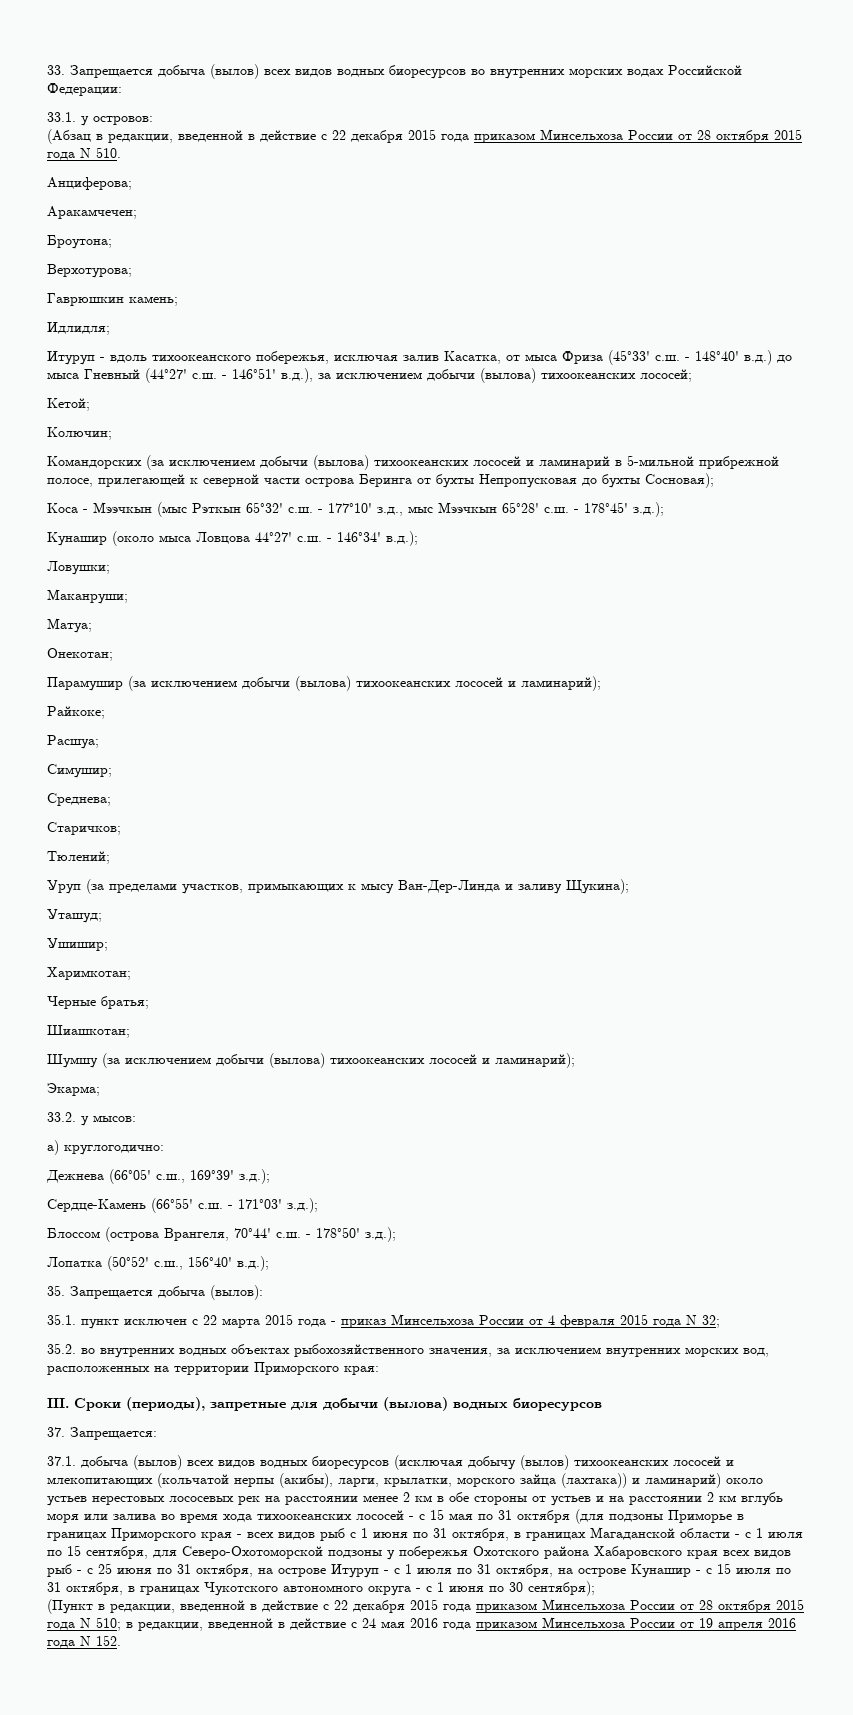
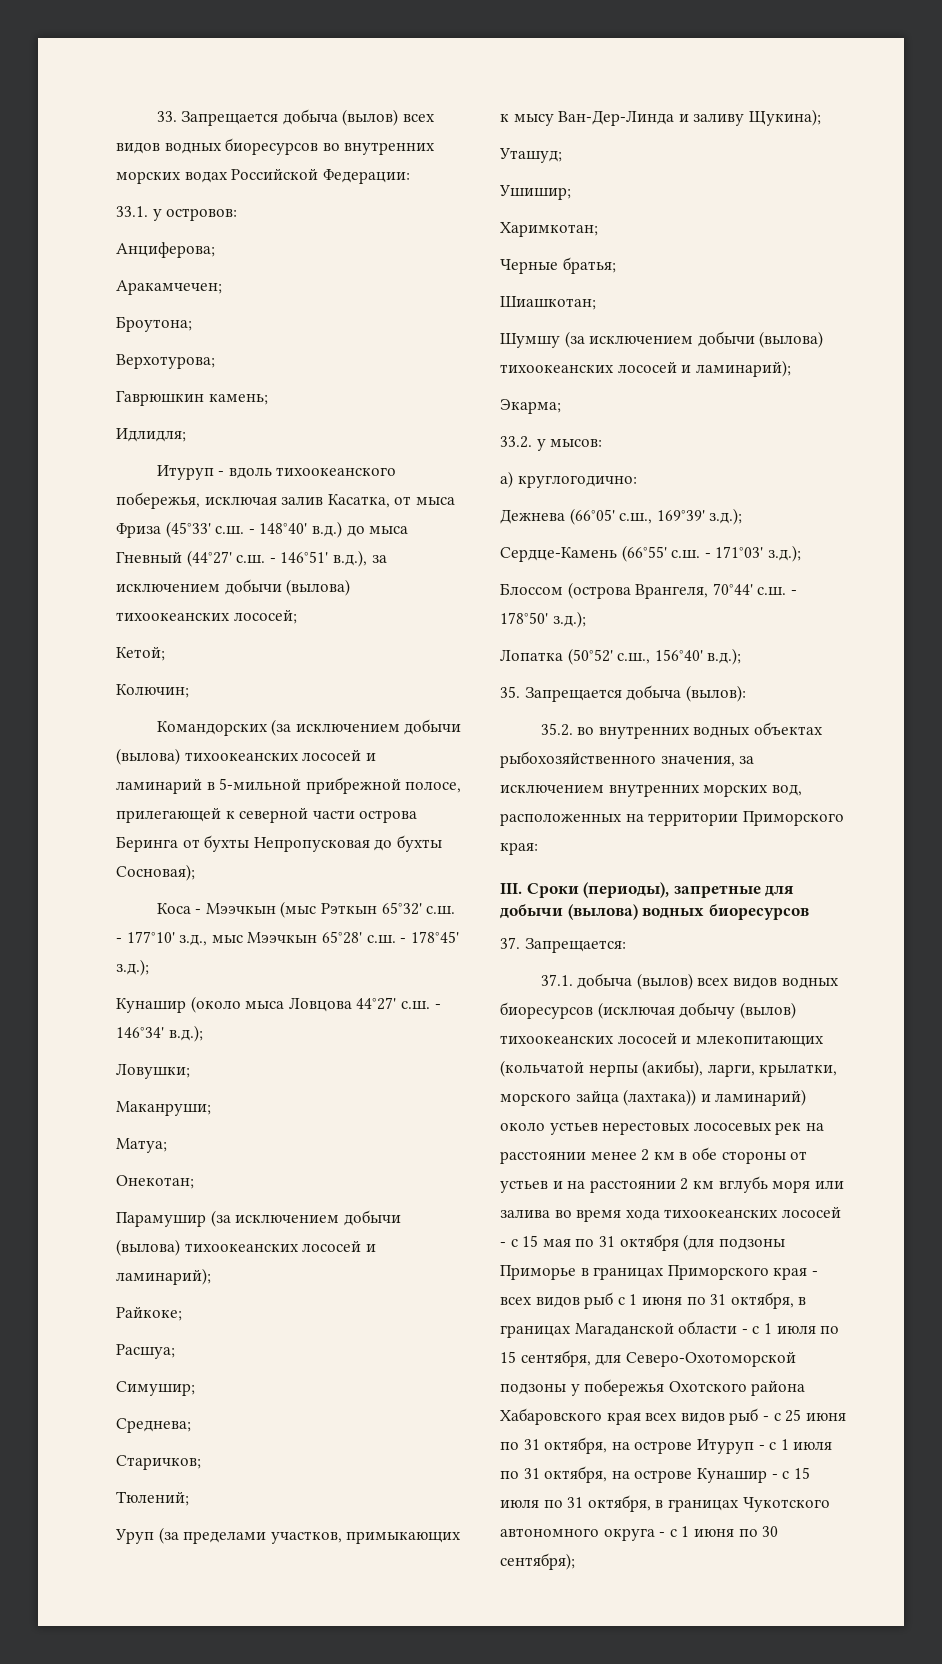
[47,129,802,144] [47,147,121,160] // (Абзац в редакции, введенной в действие с 22 декабря 2015 года приказом Минсельхоза России от 28 октября 2015 года N 510. -> (238, 214) none
[47,1314,720,1329] // 35.1. пункт исключен с 22 марта 2015 года - приказ Минсельхоза России от 4 февраля 2015 года N 32; -> (746, 693) none
[47,1599,804,1614] [47,1617,796,1631] [47,1635,121,1648] // (Пункт в редакции, введенной в действие с 22 декабря 2015 года приказом Минсельхоза России от 28 октября 2015 года N 510; в редакции, введенной в действие с 24 мая 2016 года приказом Минсельхоза России от 19 апреля 2016 года N 152. -> (575, 1561) none

